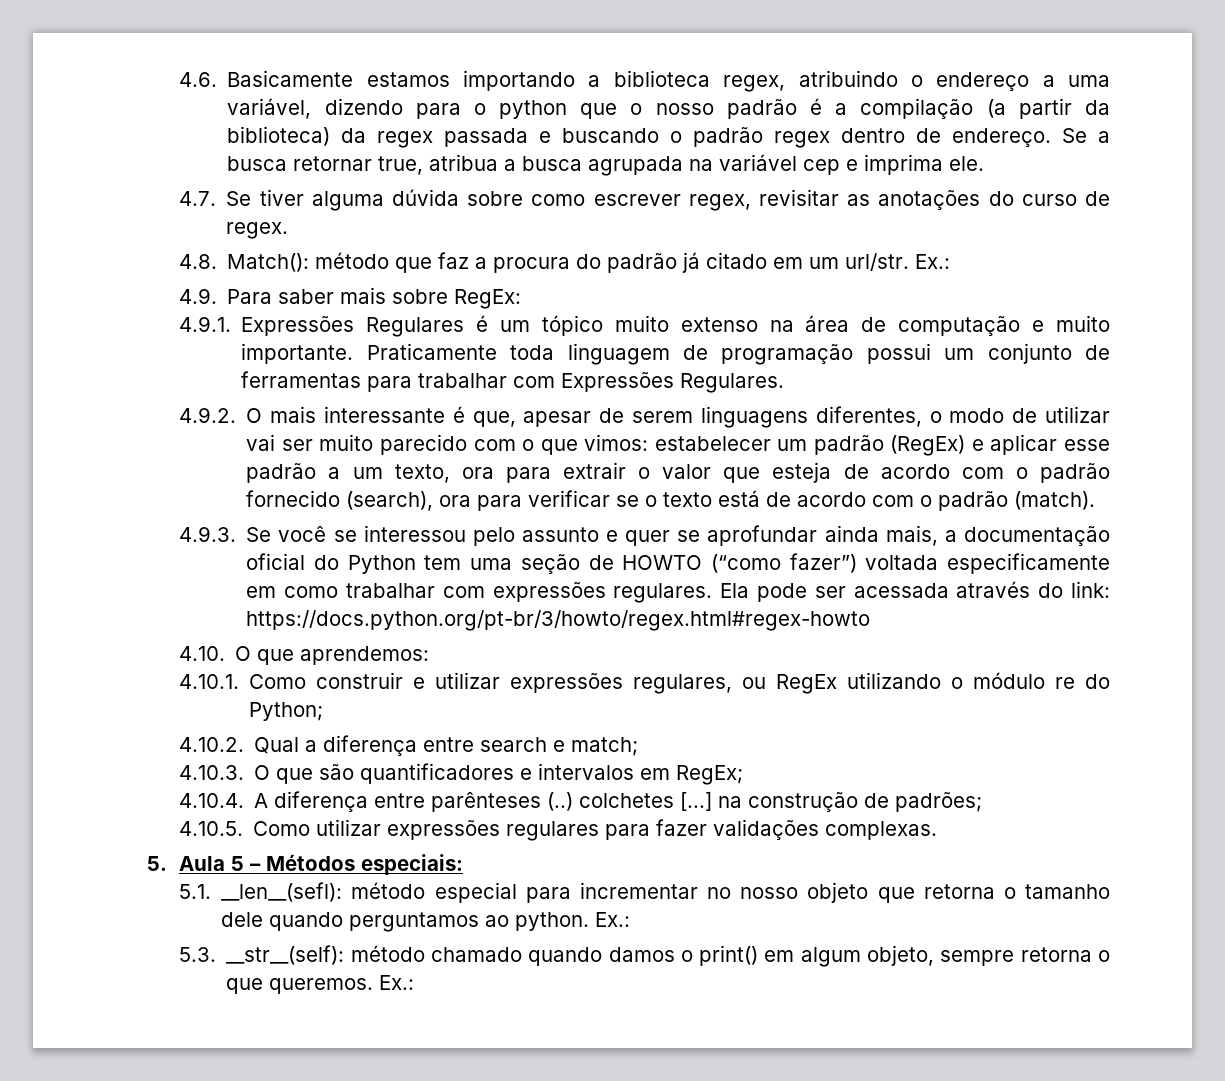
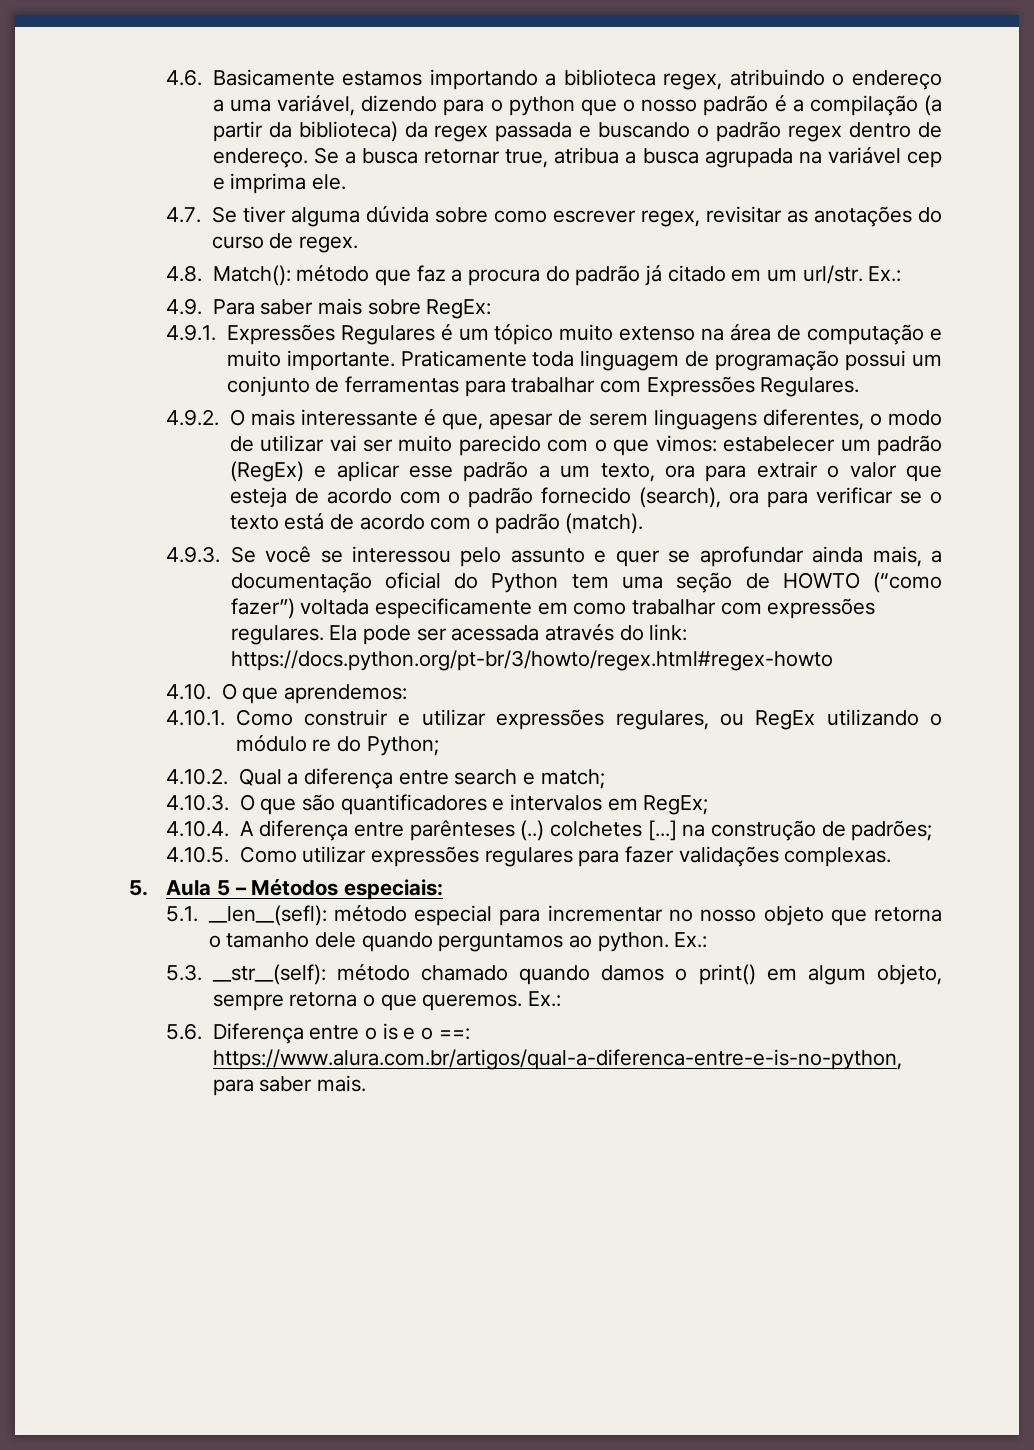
(415, 982) none -> [166,1023,470,1044] [212,1049,902,1070] [212,1075,367,1096] // 5.6. Diferença entre o is e o ==: https://www.alura.com.br/artigos/qual-a-diferenca-entre-e-is-no-python, para saber mais.

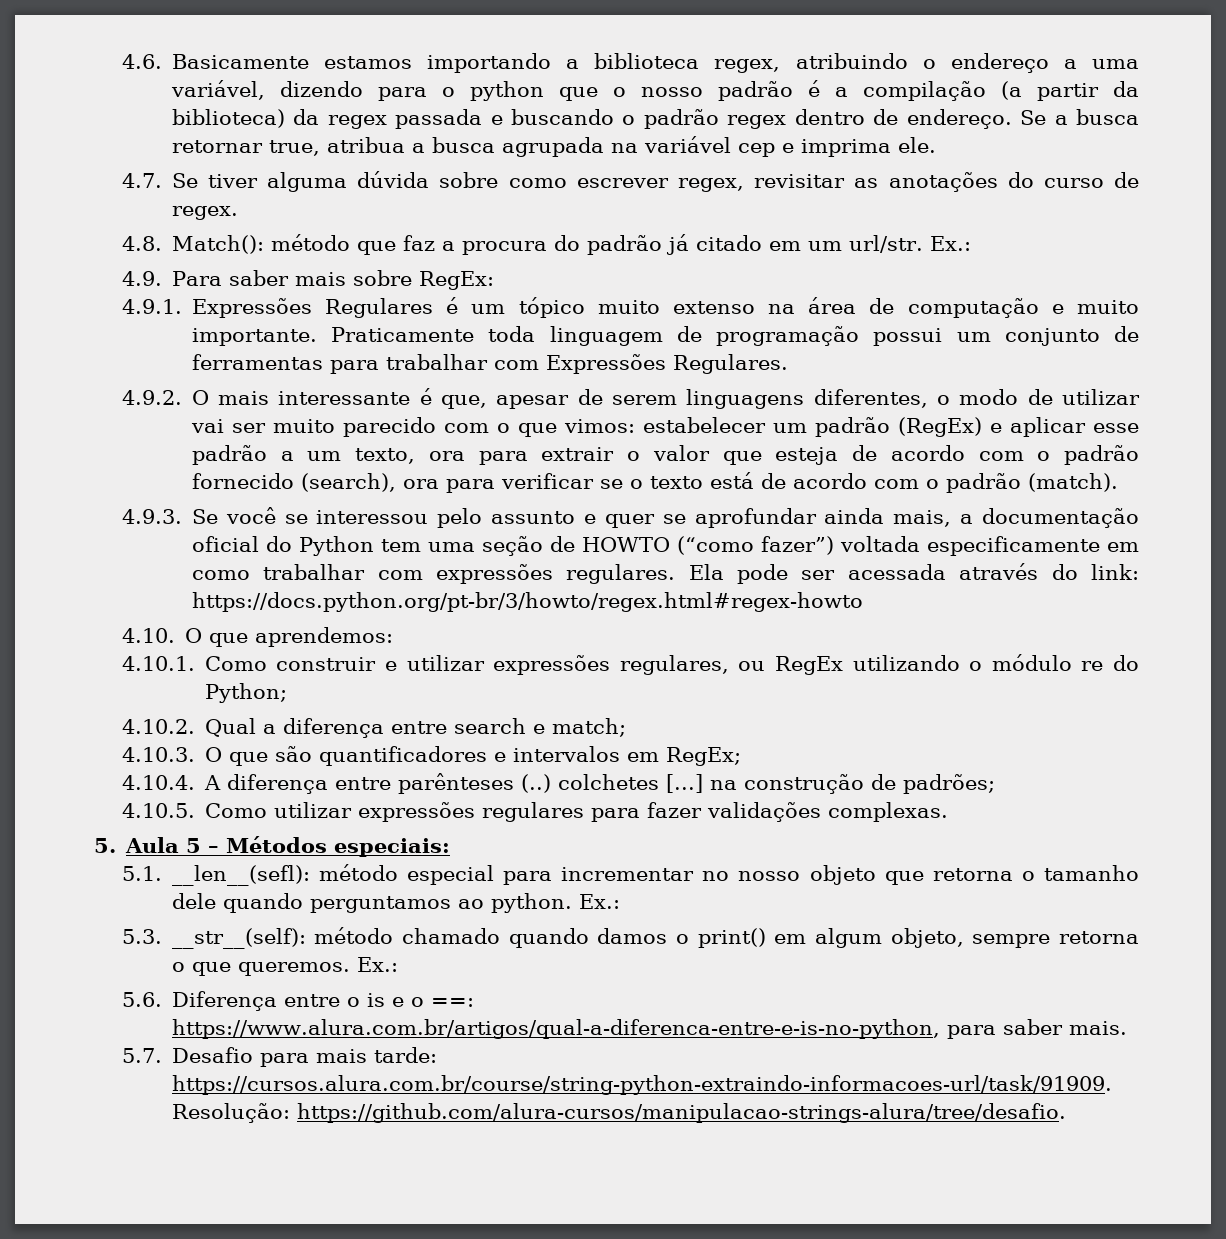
(367, 1083) none -> [121,1047,437,1067] [171,1075,1112,1095] [171,1103,1066,1123] // 5.7. Desafio para mais tarde: https://cursos.alura.com.br/course/string-python-extraindo-informacoes-url/task/91909. Resolução: https://github.com/alura-cursos/manipulacao-strings-alura/tree/desafio.

